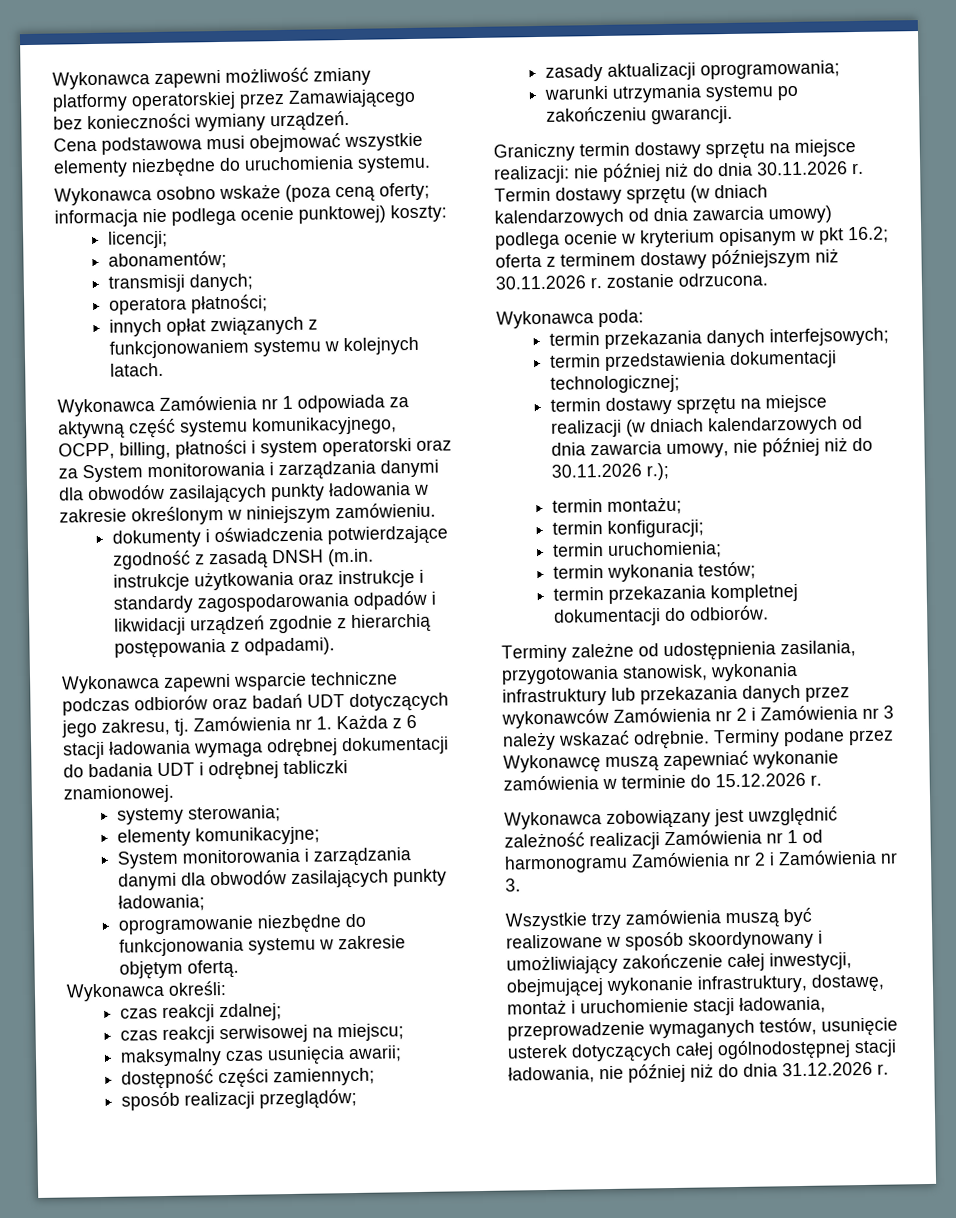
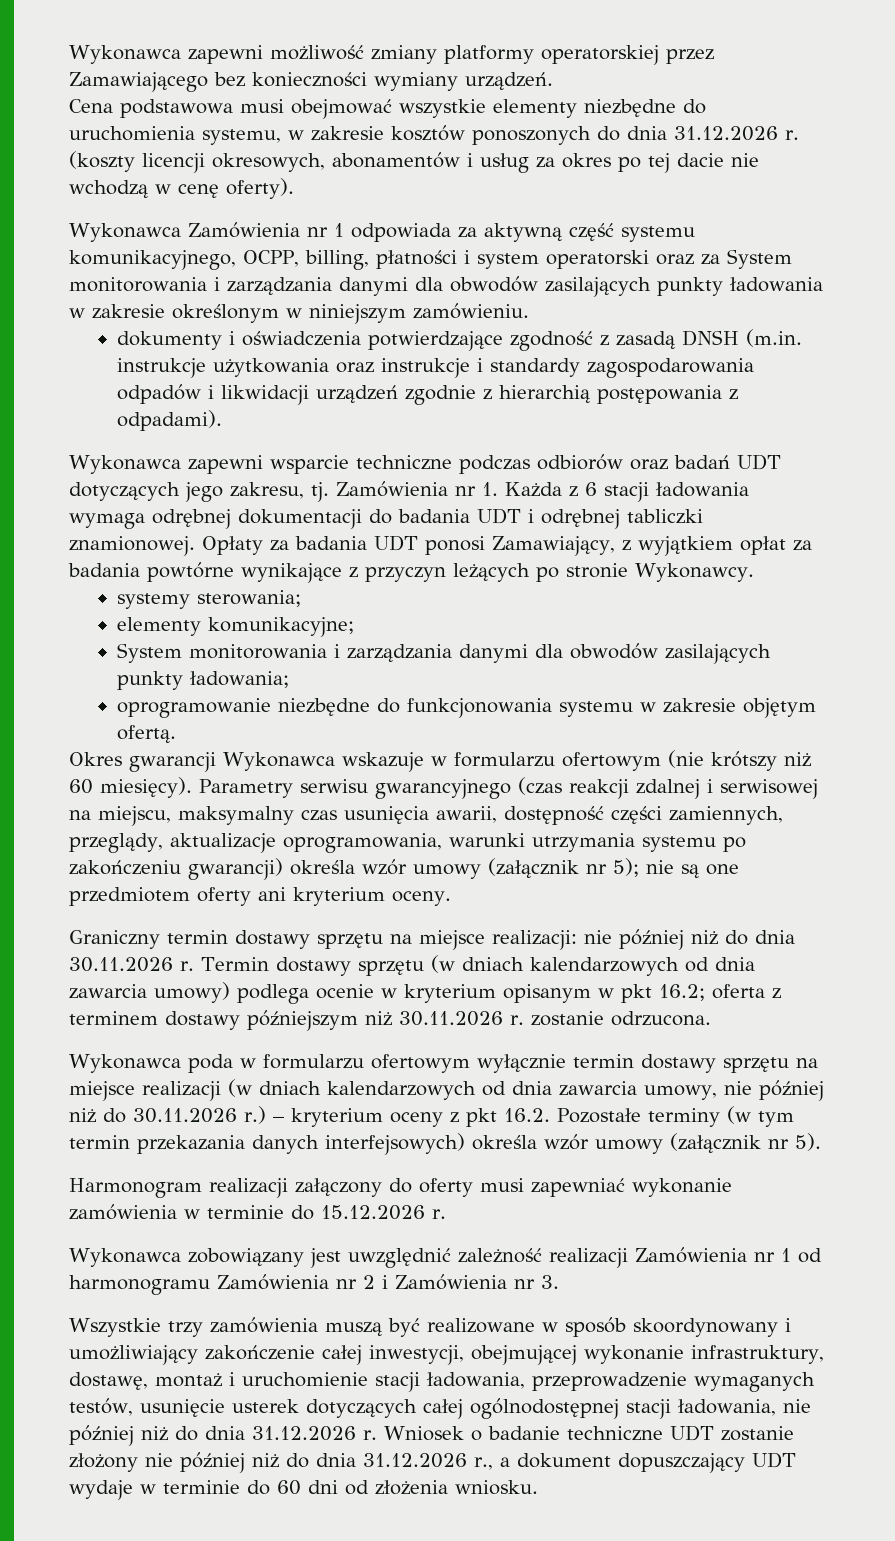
[357,155,431,173] [54,182,430,206] [54,204,447,228] [108,230,169,249] [108,250,228,270] [108,273,254,293] [109,294,269,315] [109,316,319,337] [109,336,420,359] [110,362,165,377] systemu. // Wykonawca osobno wskaże (poza ceną oferty; informacja nie podlega ocenie punktowej) koszty: // licencji; // abonamentów; // transmisji danych; // operatora płatności; // innych opłat związanych z funkcjonowaniem systemu w kolejnych latach. -> [202,125,799,145] [69,151,759,173] [69,178,294,199] systemu, w zakresie kosztów ponoszonych do dnia 31.12.2026 r. (koszty licencji okresowych, abonamentów i usług za okres po tej dacie nie wchodzą w cenę oferty).
(174, 794) none -> [202,535,812,556] [68,562,754,583] Opłaty za badania UDT ponosi Zamawiający, z wyjątkiem opłat za badania powtórne wynikające z przyczyn leżących po stronie Wykonawcy.
[66,981,227,1002] [120,1003,283,1023] [120,1026,216,1045] Wykonawca określi: // czas reakcji zdalnej; // czas reakcji -> [69,750,811,772] [69,777,713,799] Okres gwarancji Wykonawca wskazuje w formularzu ofertowym (nie krótszy niż 60 miesięcy). Parametry serwisu gwarancyjnego (czas reakcji zdalnej i
[337,1023,405,1042] miejscu; // -> [98,806,171,826] miejscu,
[348,1045,403,1063] awarii; // -> [436,806,497,823] awarii,
[273,1067,376,1087] [121,1088,358,1111] [545,60,841,82] zamiennych; // sposób realizacji przeglądów; // zasady aktualizacji oprogramowania; // -> [669,806,783,825] [69,833,442,853] zamiennych, przeglądy, aktualizacje oprogramowania,
[651,105,734,125] gwarancji. -> [188,858,739,880] [69,887,451,906] gwarancji) określa wzór umowy (załącznik nr 5); nie są one przedmiotem oferty ani kryterium oceny.
[598,309,644,328] [549,327,890,349] [550,350,838,371] [550,374,681,394] poda: // termin przekazania danych interfejsowych; // termin przedstawienia dokumentacji technologicznej; // -> [187,1054,566,1073] poda w formularzu ofertowym wyłącznie
[646,462,670,481] [552,496,683,515] [552,519,705,538] [552,541,723,559] [553,561,757,582] [553,583,799,604] [554,605,770,627] [501,640,856,663] [501,662,798,685] [502,684,850,707] [501,705,894,729] [502,728,894,751] [503,754,659,774] r.); // termin montażu; // termin konfiguracji; // termin uruchomienia; // termin wykonania testów; // termin przekazania kompletnej dokumentacji do odbiorów. // Terminy zależne od udostępnienia zasilania, przygotowania stanowisk, wykonania infrastruktury lub przekazania danych przez wykonawców Zamówienia nr 2 i Zamówienia nr 3 należy wskazać odrębnie. Terminy podane przez Wykonawcę muszą -> [244,1106,794,1127] [69,1133,821,1155] [69,1178,524,1198] r.) – kryterium oceny z pkt 16.2. Pozostałe terminy (w tym termin przekazania danych interfejsowych) określa wzór umowy (załącznik nr 5). // Harmonogram realizacji załączony do oferty musi
(889, 1069) none -> [383,1425,794,1441] [69,1452,796,1473] [69,1480,538,1500] Wniosek o badanie techniczne UDT zostanie złożony nie później niż do dnia 31.12.2026 r., a dokument dopuszczający UDT wydaje w terminie do 60 dni od złożenia wniosku.

